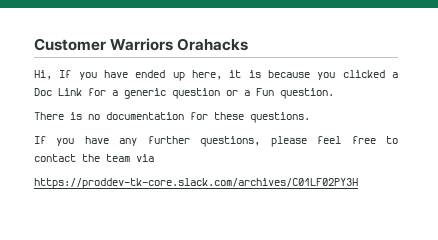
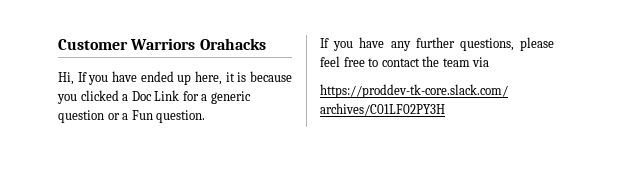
[34,112,310,123] // There is no documentation for these questions. -> (206, 116) none

